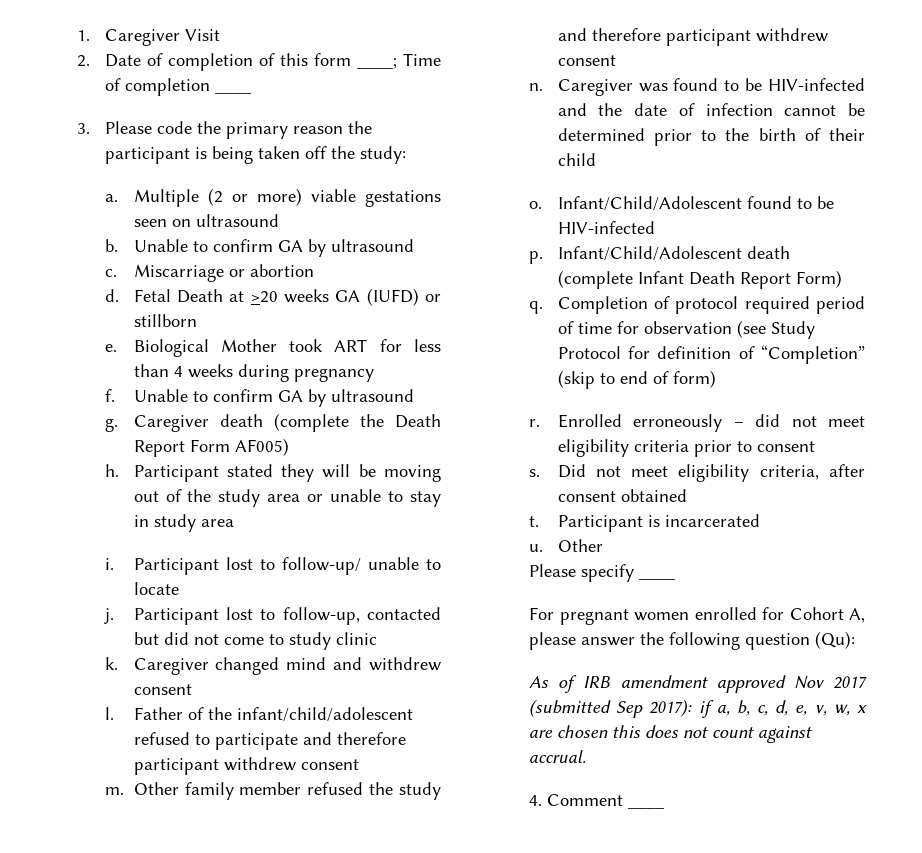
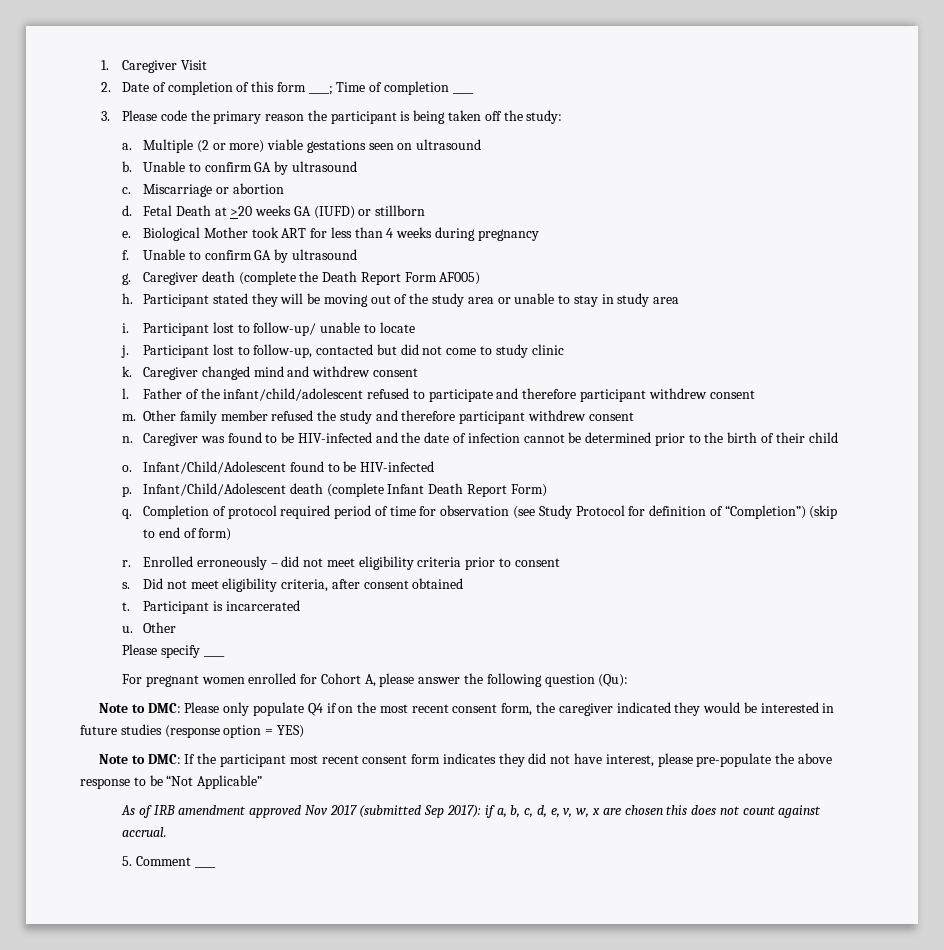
[761,345,865,364] “Completion” -> [724,505,806,519] “Completion”)
(856, 640) none -> [99,702,835,716] [80,724,304,738] [99,753,832,767] [80,775,263,789] // Note to DMC: Please only populate Q4 if on the most recent consent form, the caregiver indicated they would be interested in future studies (response option = YES) // Note to DMC: If the participant most recent consent form indicates they did not have interest, please pre-populate the above response to be “Not Applicable”
[529,795,543,806] 4. -> [121,856,132,866] 5.

